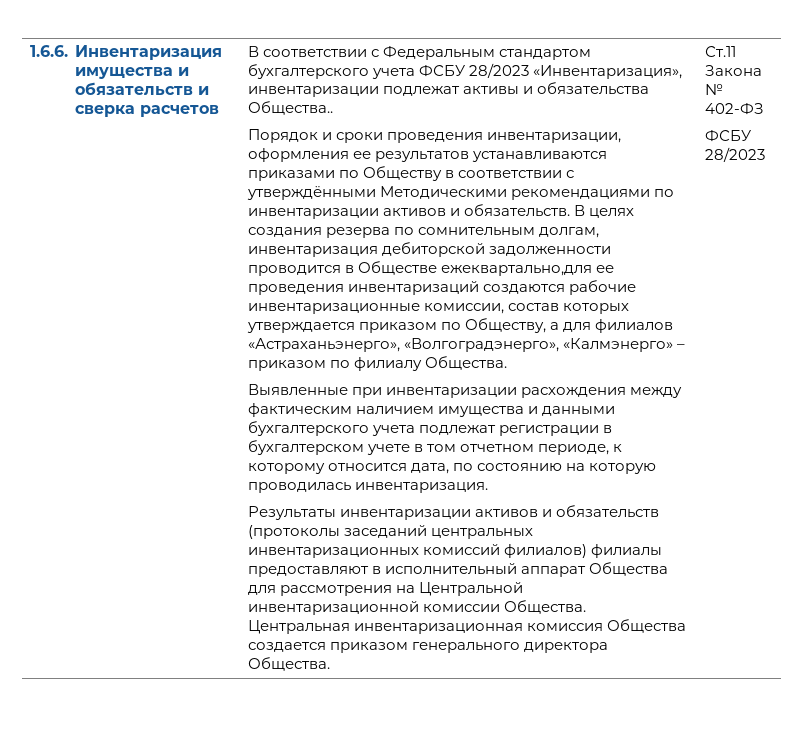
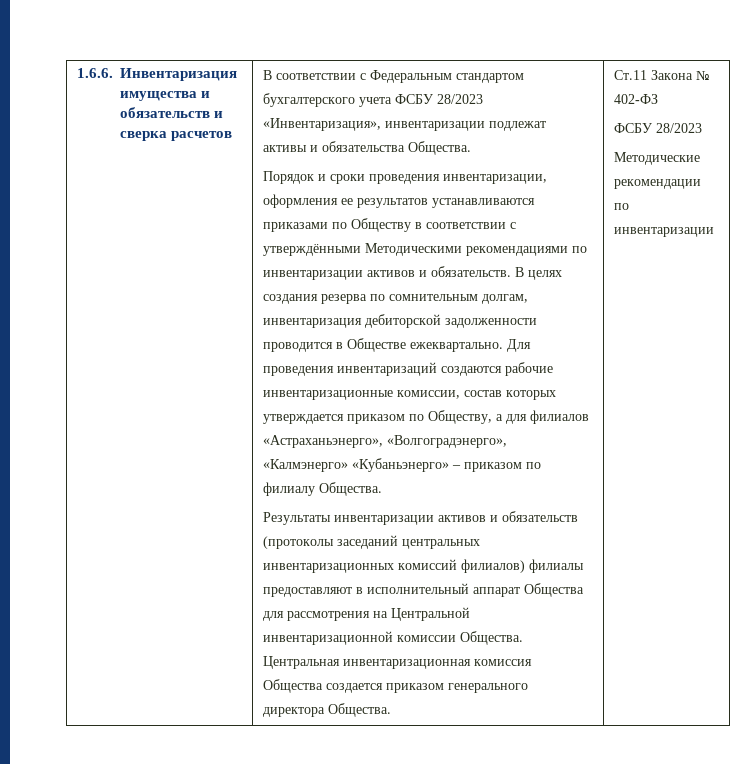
[247,101,333,115] Общества.. -> [408,141,472,155] Общества.
[440,265,614,276] ежеквартально,для ее -> [410,339,532,352] ежеквартально. Для
(673, 345) none -> [352,458,450,472] «Кубаньэнерго»
[247,384,682,398] [247,403,615,417] [247,421,612,436] [247,440,622,455] [247,463,656,474] [247,482,488,493] // Выявленные при инвентаризации расхождения между фактическим наличием имущества и данными бухгалтерского учета подлежат регистрации в бухгалтерском учете в том отчетном периоде, к которому относится дата, по состоянию на которую проводилась инвентаризация. -> (383, 489) none
(765, 154) none -> [614,152,701,165] [614,179,702,189] [614,203,630,210] [614,227,715,237] // Методические рекомендации по инвентаризации

